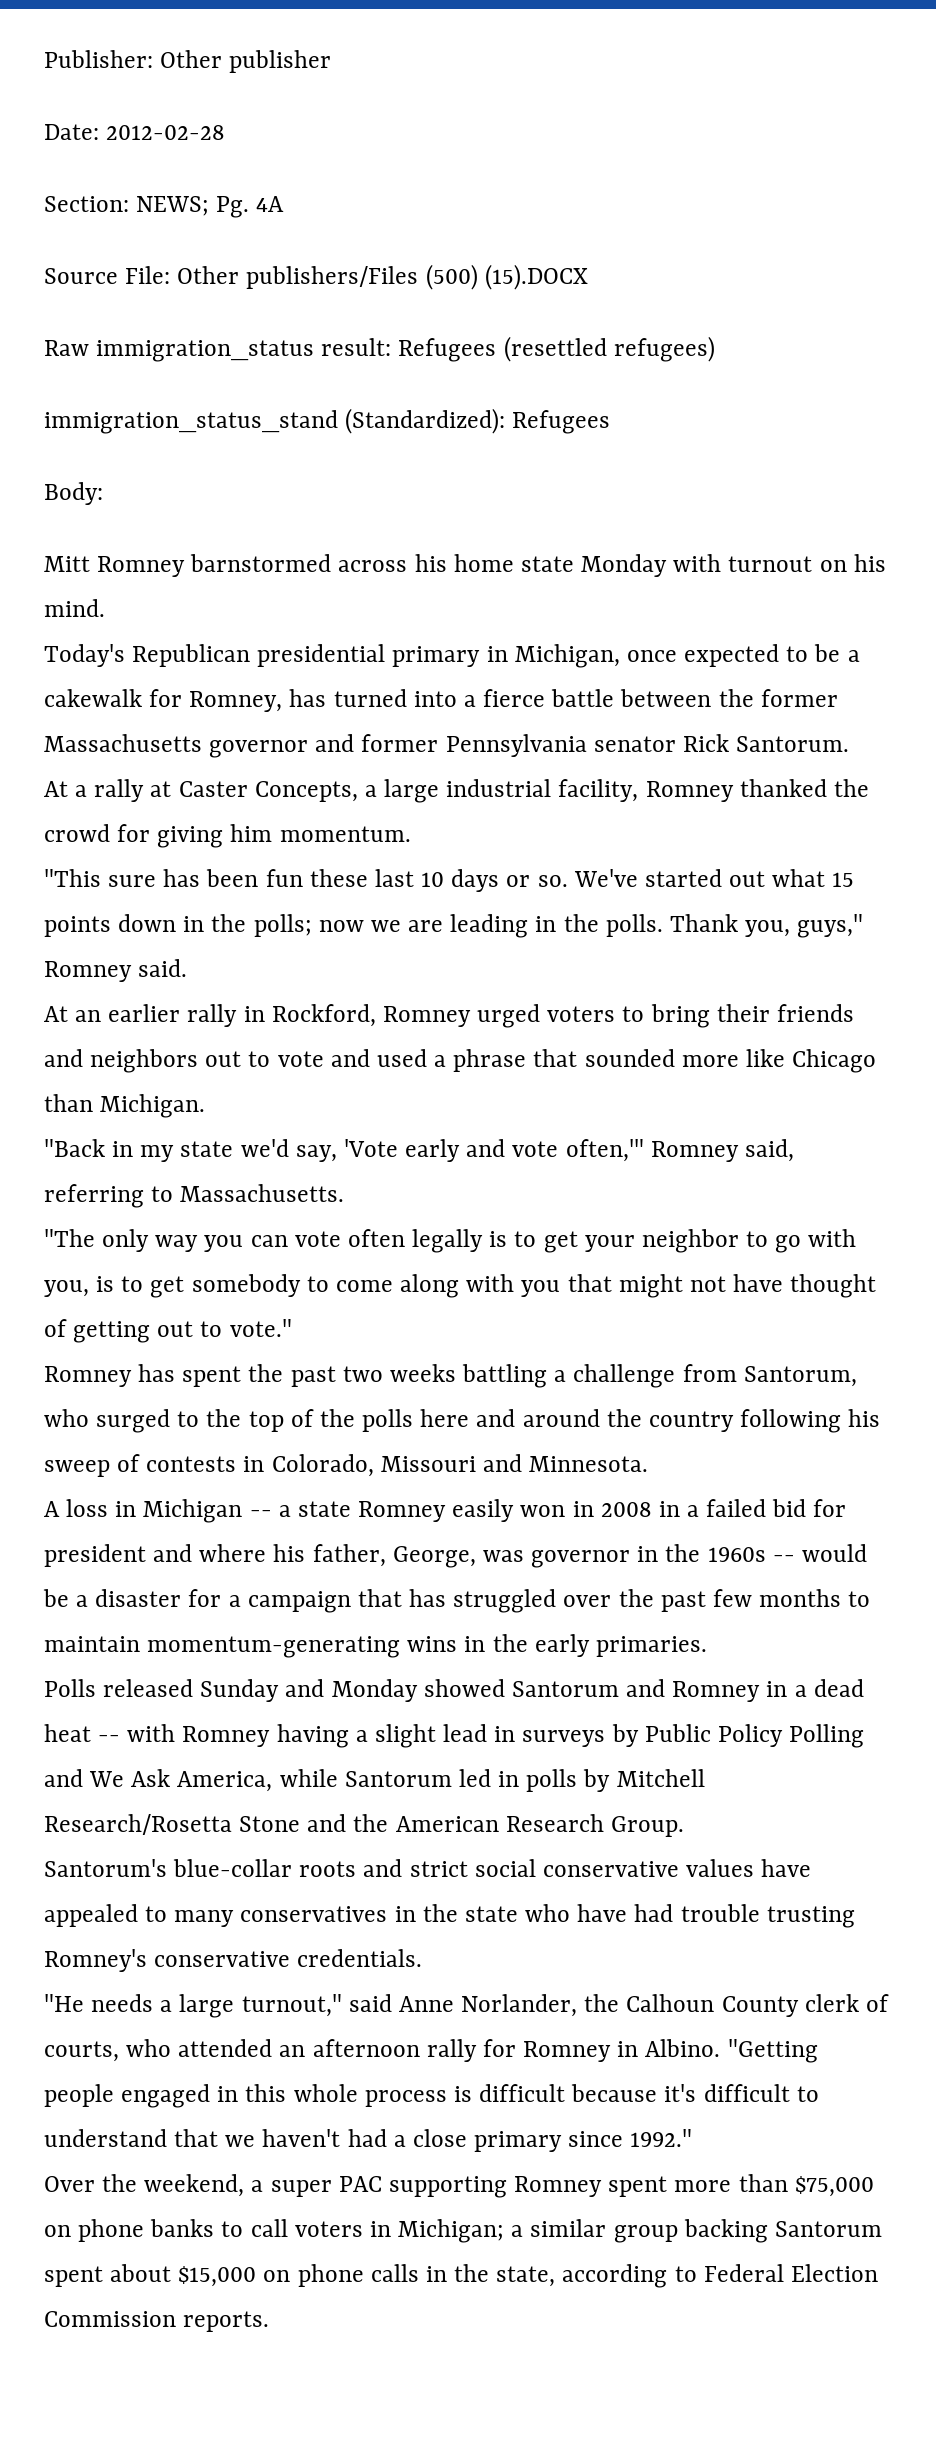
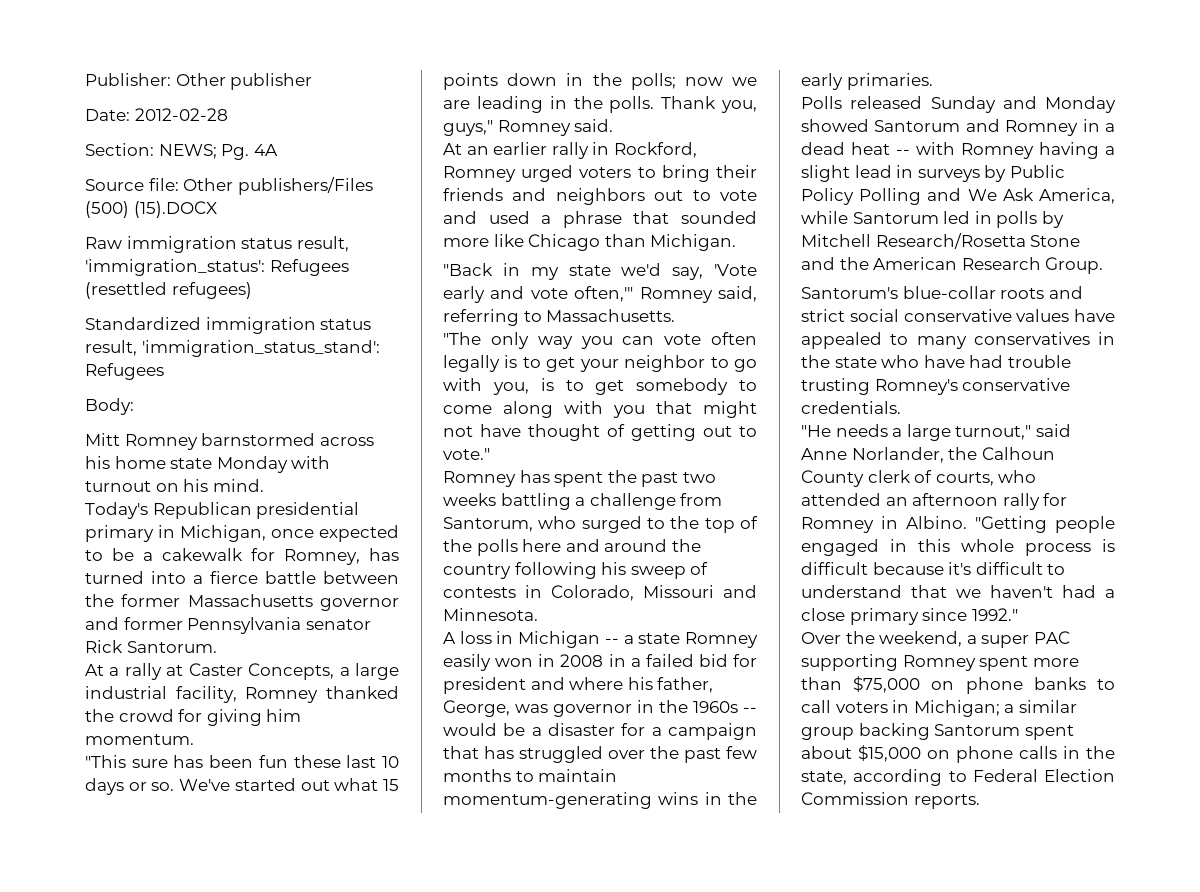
[125,266,171,284] File: -> [148,178,179,191] file:
[96,338,392,362] immigration_status result: -> [126,236,349,253] [85,259,265,276] immigration status result, 'immigration_status':
[44,408,506,434] immigration_status_stand (Standardized): -> [85,317,372,334] [85,340,380,357] Standardized immigration status result, 'immigration_status_stand':

